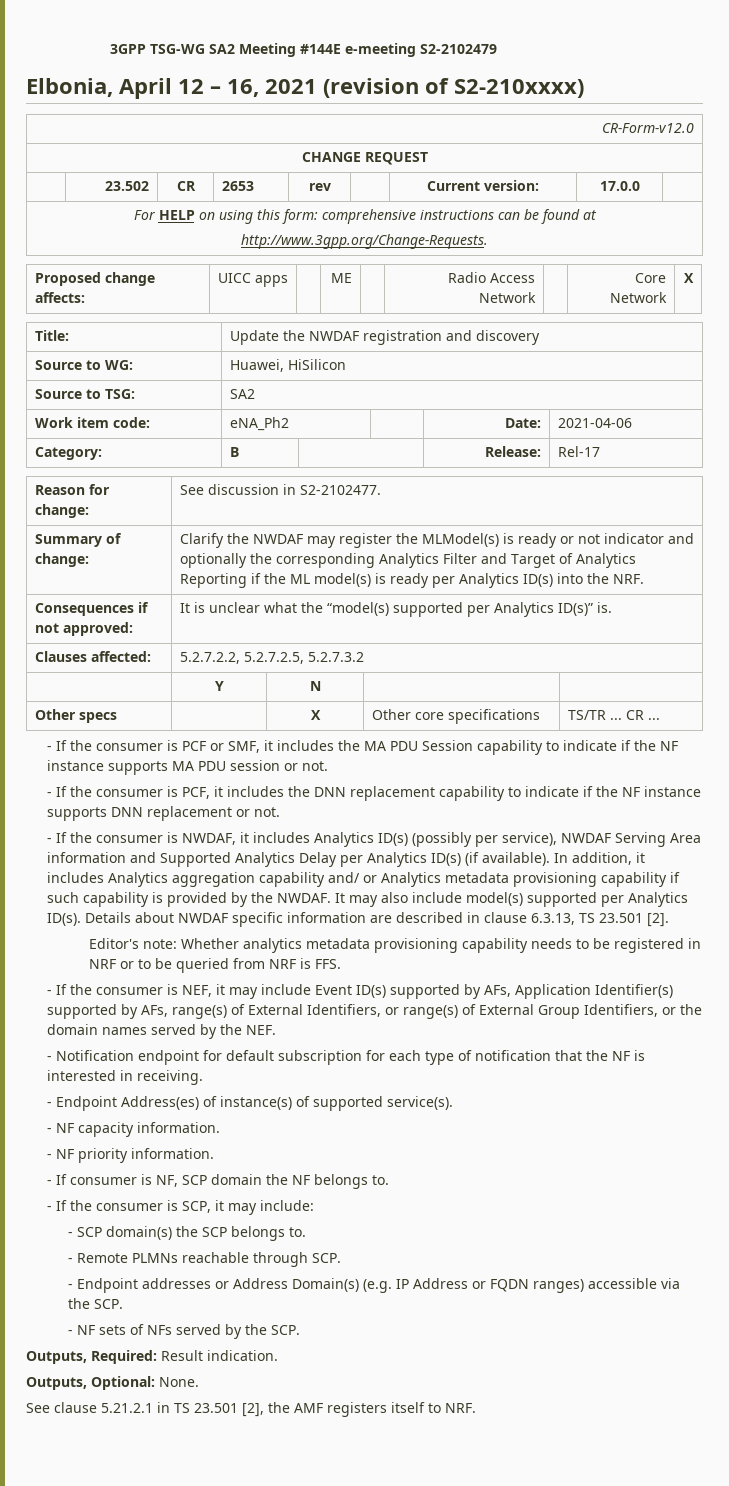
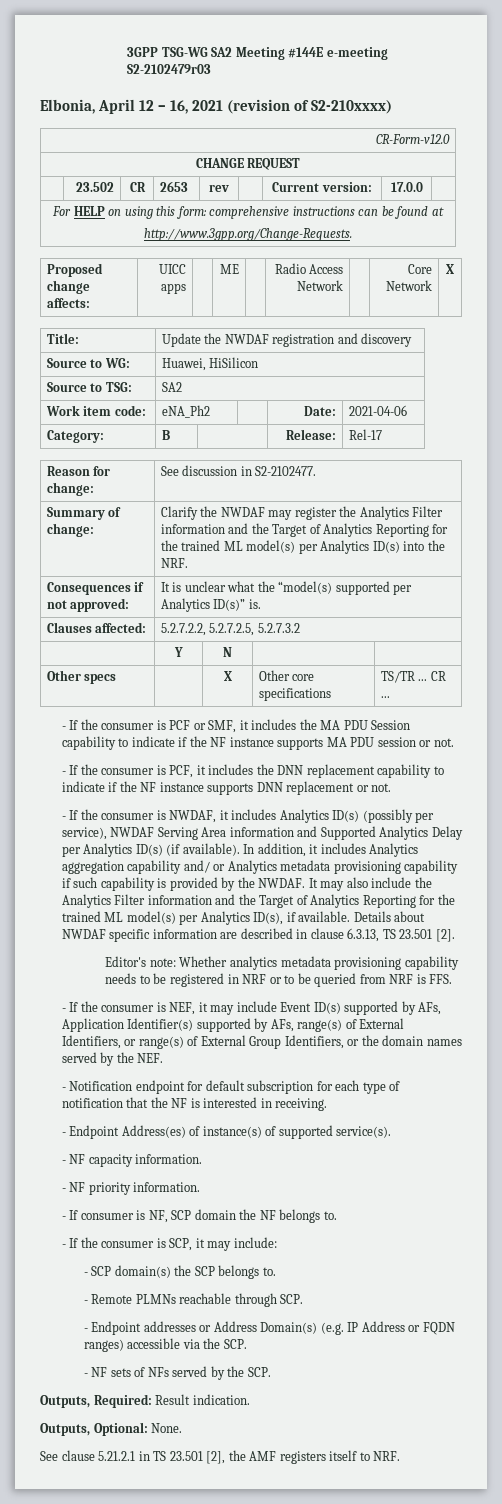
[419,44,497,54] S2-2102479 -> [127,64,212,74] S2-2102479r03
[421,533,694,548] [179,553,636,568] [179,573,429,588] MLModel(s) is ready or not indicator and optionally the corresponding Analytics Filter and Target of Analytics Reporting if the ML model(s) is ready -> [359,506,444,520] [160,523,449,537] [160,540,296,553] Analytics Filter information and the Target of Analytics Reporting for the trained ML model(s)
[465,892,688,907] [46,913,81,926] model(s) supported per Analytics ID(s). -> [414,877,432,888] [61,894,455,908] [61,911,351,925] the Analytics Filter information and the Target of Analytics Reporting for the trained ML model(s) per Analytics ID(s), if available.

